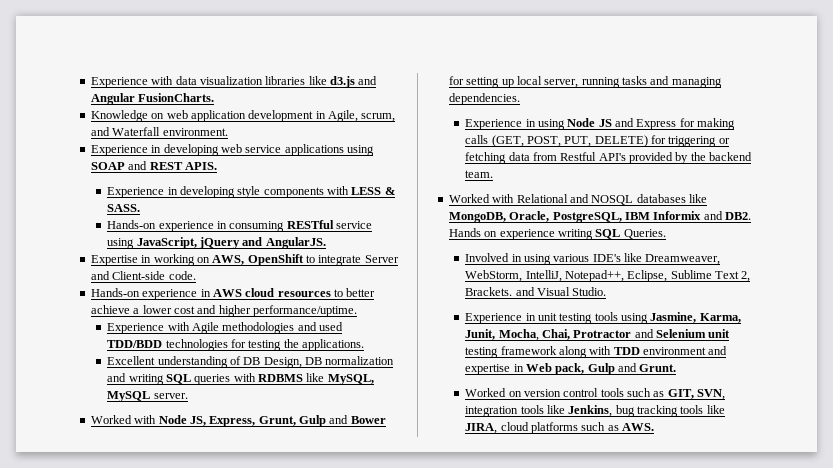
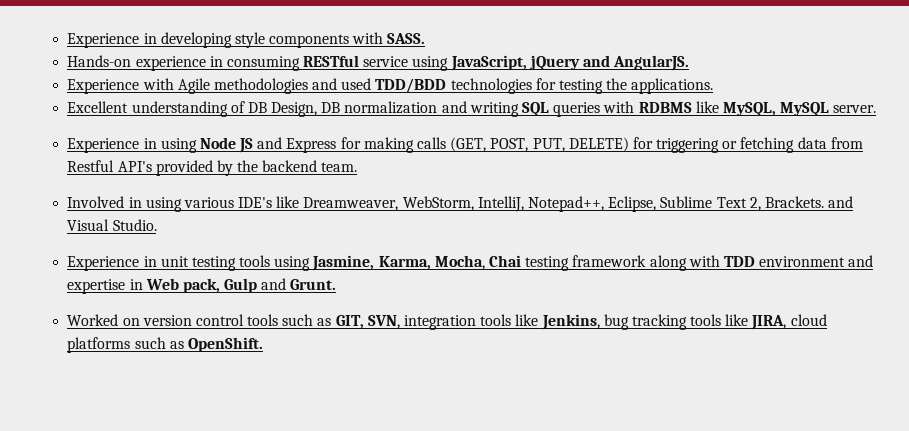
[90,76,378,88] [90,93,215,105] [90,110,396,122] [90,127,228,136] [90,144,374,156] [90,161,217,170] [107,187,165,198] Experience with data visualization libraries like d3.js and Angular FusionCharts. // Knowledge on web application development in Agile, scrum, and Waterfall environment. // Experience in developing web service applications using SOAP and REST APIS. // Experience -> [67,33,140,48] Experience
[351,187,395,195] LESS & -> (384, 38) none
[90,254,399,266] [90,271,196,280] [90,288,376,300] [90,305,357,317] // Expertise in working on AWS, OpenShift to integrate Server and Client-side code. // Hands-on experience in AWS cloud resources to better achieve a lower cost and higher performance/uptime. -> (690, 63) none
[90,415,386,427] [448,76,722,88] [448,93,520,105] // Worked with Node JS, Express, Grunt, Gulp and Bower for setting up local server, running tasks and managing dependencies. -> (877, 109) none
[448,194,707,205] [448,211,751,223] [448,228,666,240] // Worked with Relational and NOSQL databases like MongoDB, Oracle, PostgreSQL, IBM Informix and DB2. Hands on experience writing SQL Queries. -> (358, 167) none
[465,329,731,341] Junit, Mocha, Chai, Protractor and Selenium unit -> [434,255,521,270] Mocha, Chai
[622,423,655,431] AWS. -> [187,337,263,352] OpenShift.

